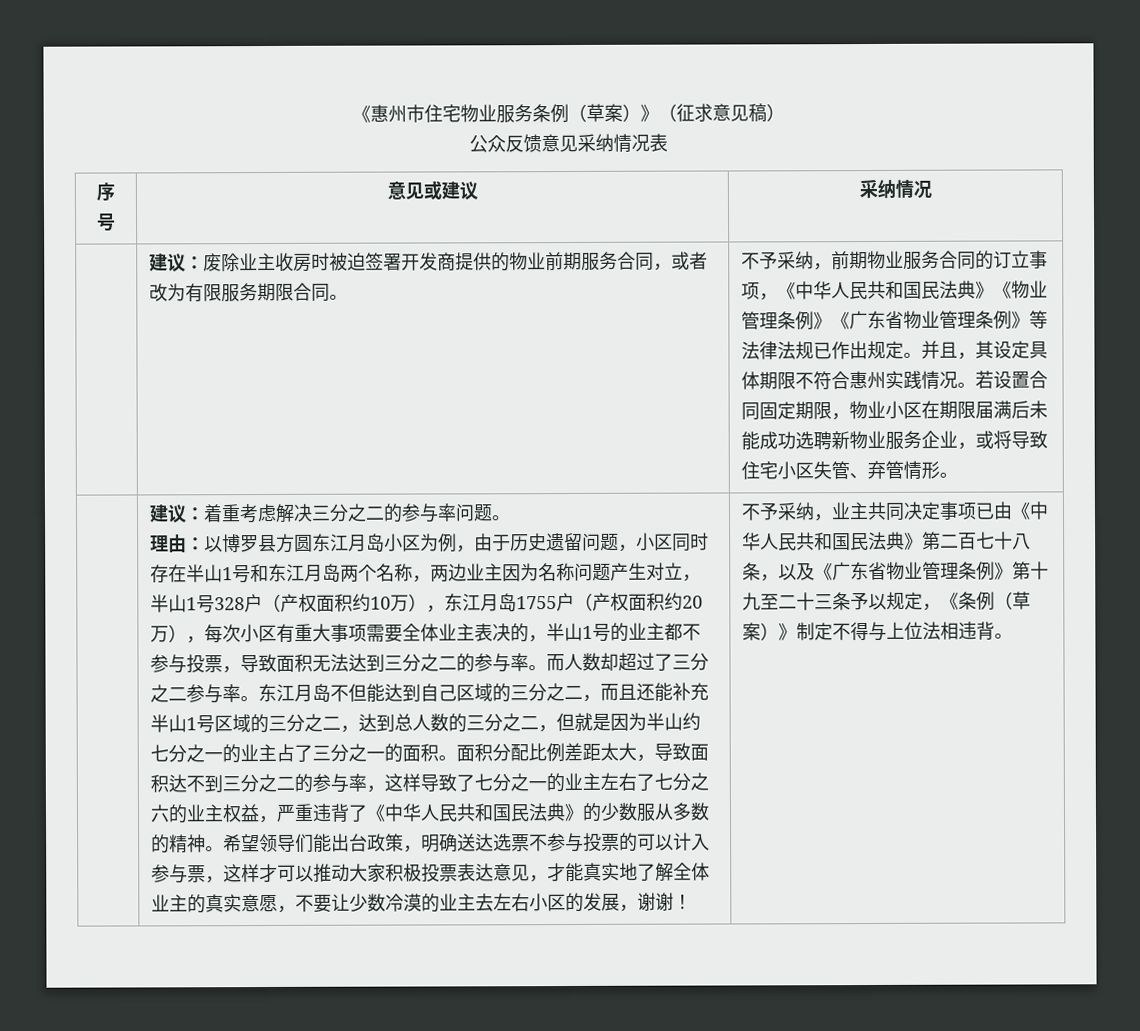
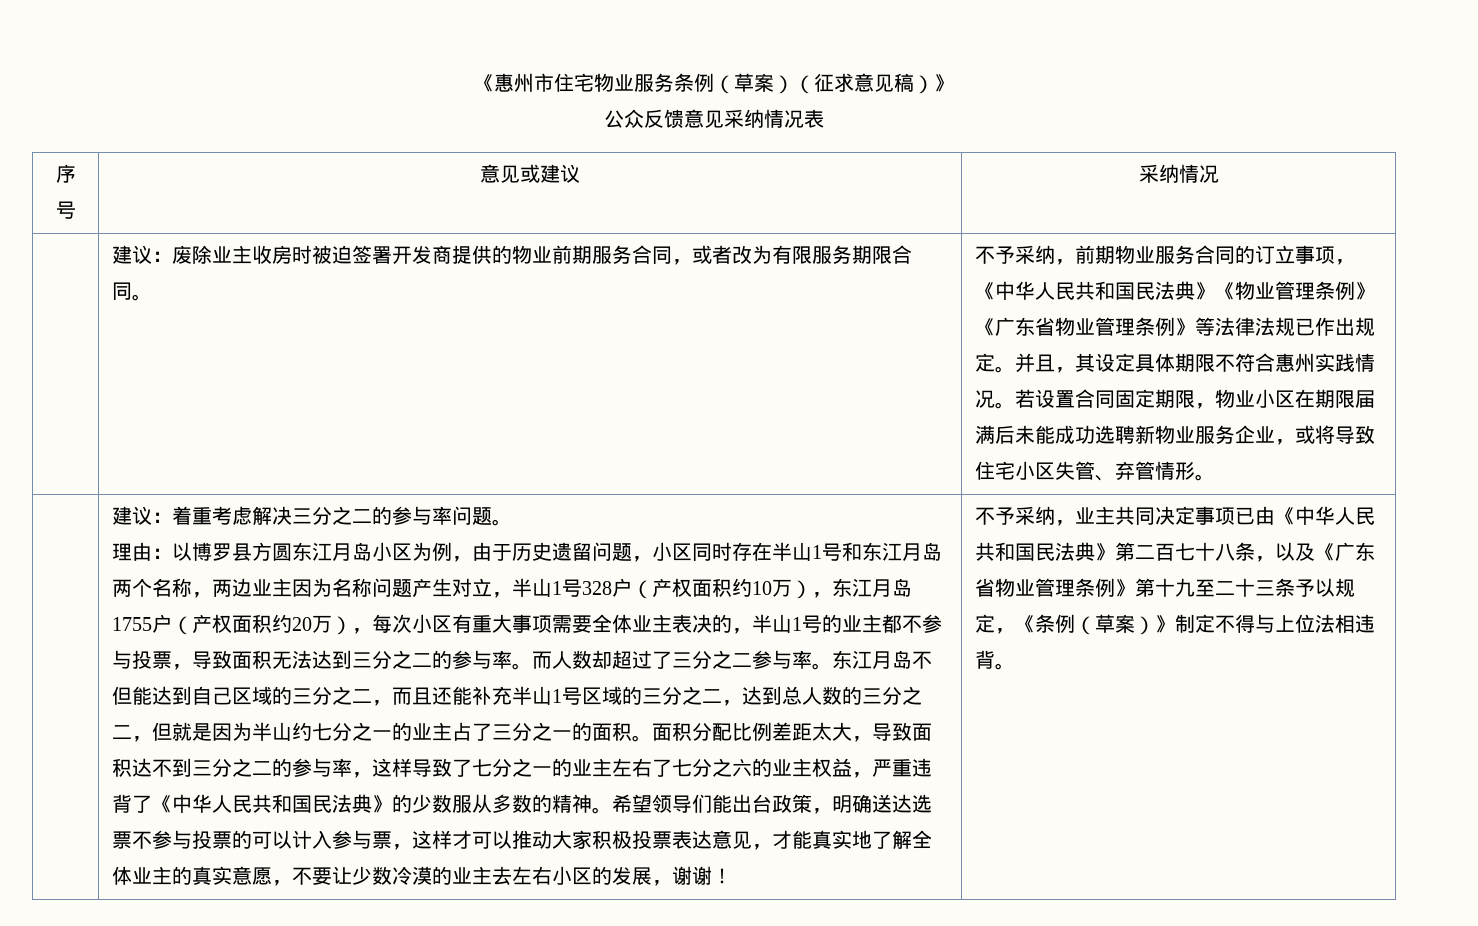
[640,104,659,122] 》 -> (794, 84) none
(785, 112) none -> [934,74,954,92] 》

